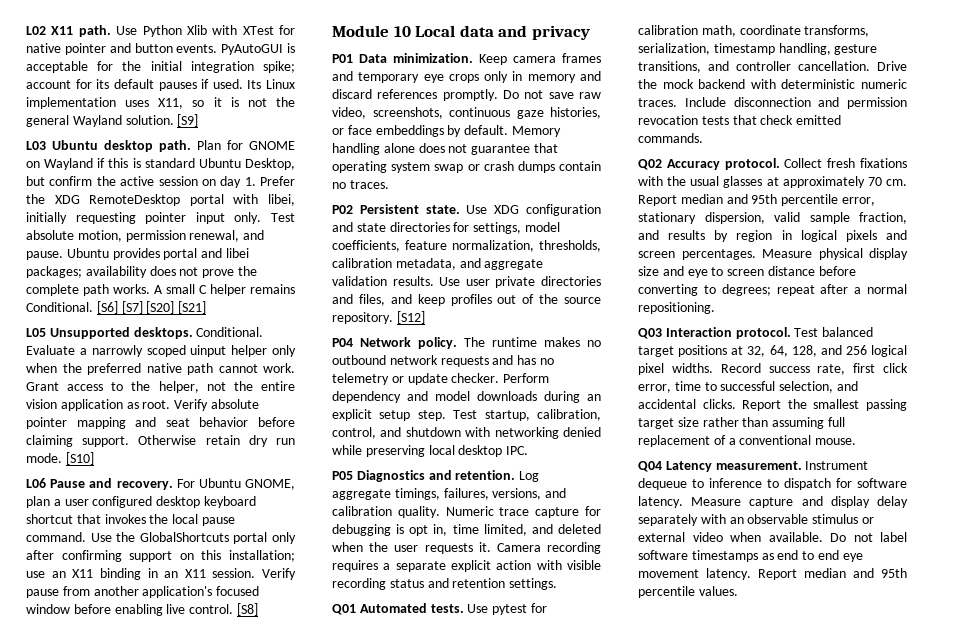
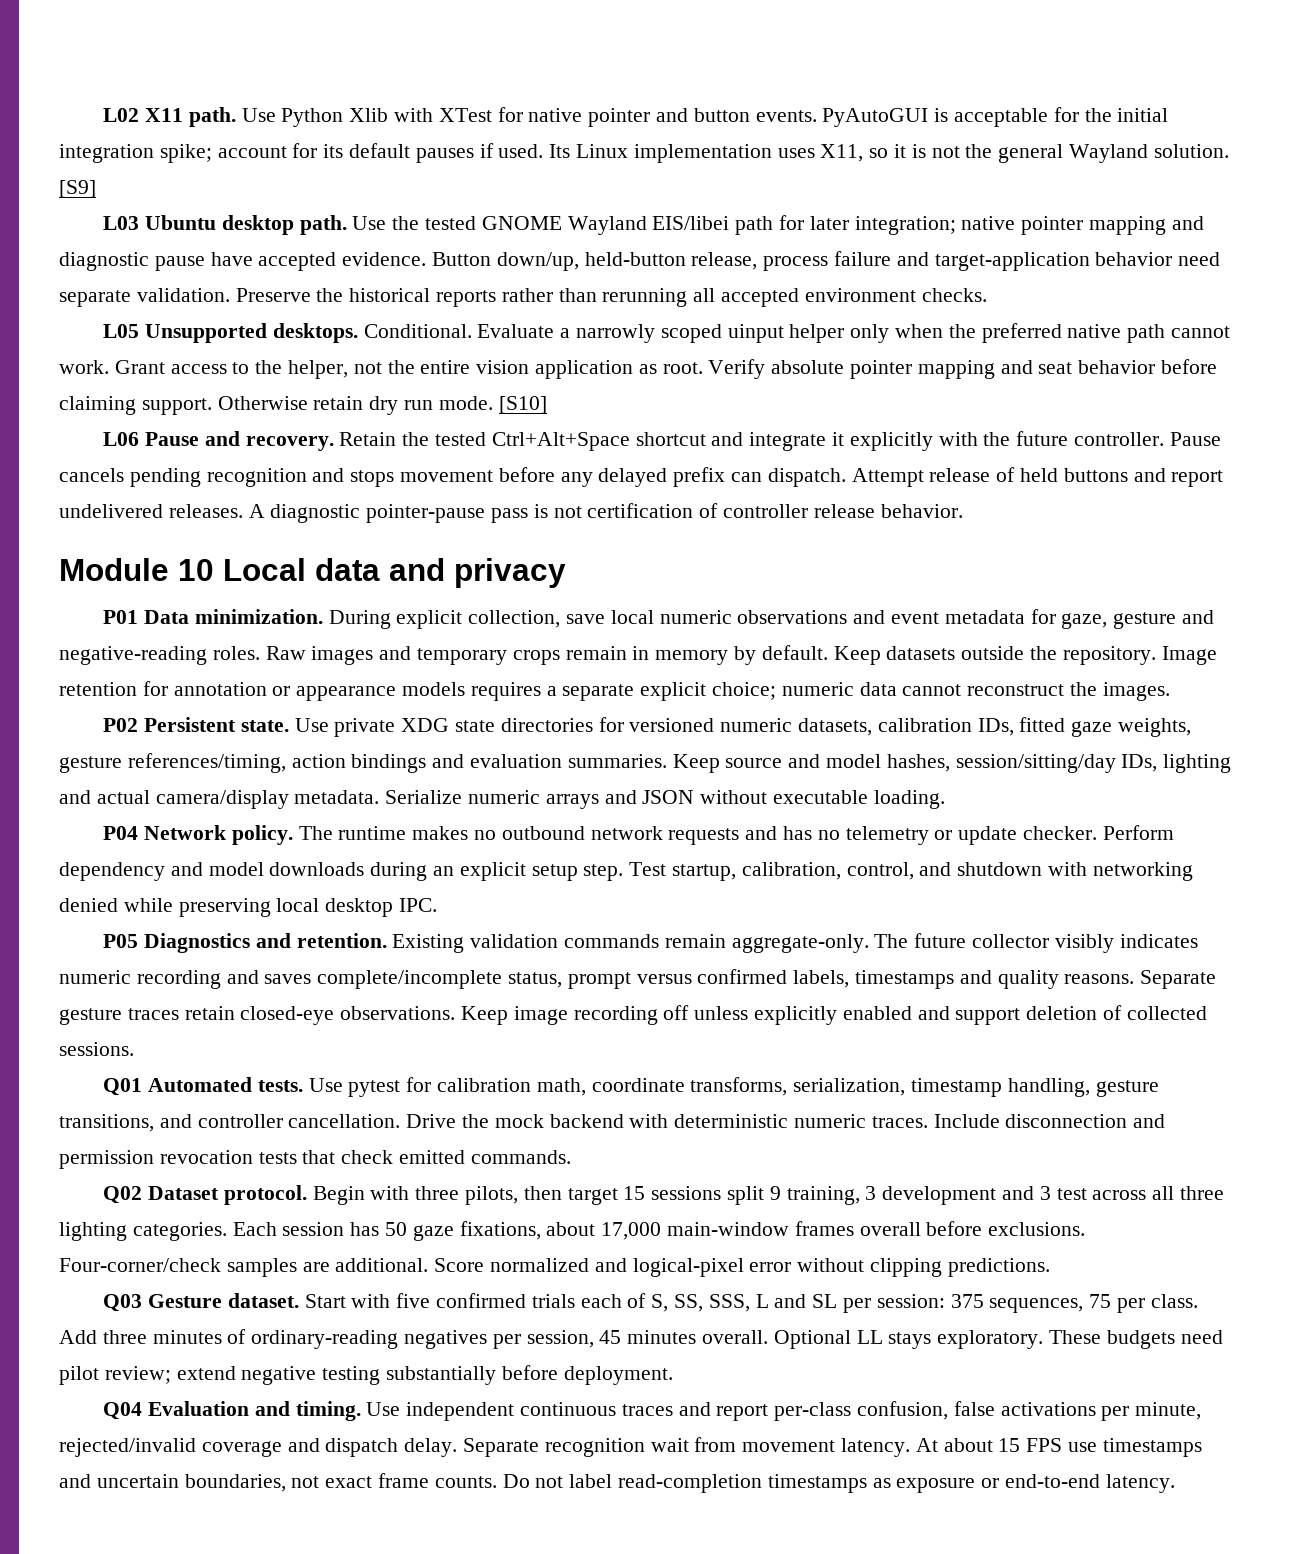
[197,140,295,150] [26,158,295,170] [26,176,295,188] [26,194,295,206] [26,212,295,224] [26,230,265,242] [26,248,249,260] [26,266,257,278] [26,284,295,296] [26,301,207,314] Plan for GNOME on Wayland if this is standard Ubuntu Desktop, but confirm the active session on day 1. Prefer the XDG RemoteDesktop portal with libei, initially requesting pointer input only. Test absolute motion, permission renewal, and pause. Ubuntu provides portal and libei packages; availability does not prove the complete path works. A small C helper remains Conditional. [S6] [S7] [S20] [S21] -> [352,215,1204,235] [59,251,1221,271] [59,288,987,307] Use the tested GNOME Wayland EIS/libei path for later integration; native pointer mapping and diagnostic pause have accepted evidence. Button down/up, held-button release, process failure and target-application behavior need separate validation. Preserve the historical reports rather than rerunning all accepted environment checks.
[176,478,295,490] [26,496,256,508] [26,514,235,526] [26,532,296,544] [26,550,295,562] [26,568,296,580] [26,586,260,598] [26,603,258,616] For Ubuntu GNOME, plan a user configured desktop keyboard shortcut that invokes the local pause command. Use the GlobalShortcuts portal only after confirming support on this installation; use an X11 binding in an X11 session. Verify pause from another application's focused window before enabling live control. [S8] -> [339,431,1221,451] [59,467,1224,487] [59,503,963,523] Retain the tested Ctrl+Alt+Space shortcut and integrate it explicitly with the future controller. Pause cancels pending recognition and stops movement before any delayed prefix can dispatch. Attempt release of held buttons and report undelivered releases. A diagnostic pointer-pause pass is not certification of controller release behavior.
[479,53,601,65] [332,71,601,83] [332,89,601,101] [332,107,601,119] [332,125,561,137] [332,143,558,155] [332,161,601,173] [332,180,389,189] [332,204,601,216] [332,222,560,234] [332,240,601,252] [332,258,544,270] [332,276,601,288] [332,294,601,306] [332,311,425,324] Keep camera frames and temporary eye crops only in memory and discard references promptly. Do not save raw video, screenshots, continuous gaze histories, or face embeddings by default. Memory handling alone does not guarantee that operating system swap or crash dumps contain no traces. // P02 Persistent state. Use XDG configuration and state directories for settings, model coefficients, feature normalization, thresholds, calibration metadata, and aggregate validation results. Use user private directories and files, and keep profiles out of the source repository. [S12] -> [328,609,1215,629] [59,645,1217,665] [59,681,1170,701] [103,717,1192,737] [59,753,1232,773] [59,790,945,809] During explicit collection, save local numeric observations and event metadata for gaze, gesture and negative-reading roles. Raw images and temporary crops remain in memory by default. Keep datasets outside the repository. Image retention for annotation or appearance models requires a separate explicit choice; numeric data cannot reconstruct the images. // P02 Persistent state. Use private XDG state directories for versioned numeric datasets, calibration IDs, fitted gaze weights, gesture references/timing, action bindings and evaluation summaries. Keep source and model hashes, session/sitting/day IDs, lighting and actual camera/display metadata. Serialize numeric arrays and JSON without executable loading.
[519,471,540,482] [332,488,567,500] [332,506,601,518] [332,524,601,536] [332,542,601,554] [332,560,601,572] [332,578,558,590] Log aggregate timings, failures, versions, and calibration quality. Numeric trace capture for debugging is opt in, time limited, and deleted when the user requests it. Camera recording requires a separate explicit action with visible recording status and retention settings. -> [392,933,1198,953] [59,969,1217,989] [59,1005,1207,1025] [59,1042,134,1056] Existing validation commands remain aggregate-only. The future collector visibly indicates numeric recording and saves complete/incomplete status, prompt versus confirmed labels, timestamps and quality reasons. Separate gesture traces retain closed-eye observations. Keep image recording off unless explicitly enabled and support deletion of collected sessions.
[666,158,907,170] [638,176,907,188] [638,194,875,206] [638,212,907,224] [638,230,907,242] [638,248,908,260] [638,266,856,278] [638,284,907,296] [638,302,715,314] [638,327,874,339] [638,345,907,357] [638,363,908,375] [638,381,858,393] [638,399,907,411] [638,417,845,429] [638,435,857,447] [638,461,869,472] [638,478,907,490] [638,496,908,508] [638,514,874,526] [638,532,823,542] Accuracy protocol. Collect fresh fixations with the usual glasses at approximately 70 cm. Report median and 95th percentile error, stationary dispersion, valid sample fraction, and results by region in logical pixels and screen percentages. Measure physical display size and eye to screen distance before converting to degrees; repeat after a normal repositioning. // Q03 Interaction protocol. Test balanced target positions at 32, 64, 128, and 256 logical pixel widths. Record success rate, first click error, time to successful selection, and accidental clicks. Report the smallest passing target size rather than assuming full replacement of a conventional mouse. // Q04 Latency measurement. Instrument dequeue to inference to dispatch for software latency. Measure capture and display delay separately with an observable stimulus or external video when available. -> [147,1185,1225,1205] [59,1221,1086,1241] [59,1258,1050,1277] [103,1293,1198,1313] [59,1329,1223,1349] [59,1365,673,1385] [103,1401,1202,1421] [59,1437,1202,1457] [59,1473,497,1492] Dataset protocol. Begin with three pilots, then target 15 sessions split 9 training, 3 development and 3 test across all three lighting categories. Each session has 50 gaze fixations, about 17,000 main-window frames overall before exclusions. Four-corner/check samples are additional. Score normalized and logical-pixel error without clipping predictions. // Q03 Gesture dataset. Start with five confirmed trials each of S, SS, SSS, L and SL per session: 375 sequences, 75 per class. Add three minutes of ordinary-reading negatives per session, 45 minutes overall. Optional LL stays exploratory. These budgets need pilot review; extend negative testing substantially before deployment. // Q04 Evaluation and timing. Use independent continuous traces and report per-class confusion, false activations per minute, rejected/invalid coverage and dispatch delay. Separate recognition wait from movement latency. At about 15 FPS use timestamps and uncertain boundaries, not exact frame counts.
[638,550,688,560] software -> [618,1474,763,1493] read-completion
[777,550,863,562] [638,568,907,580] [638,586,738,598] end to end eye movement latency. Report median and 95th percentile values. -> [896,1474,1175,1493] exposure or end-to-end latency.

